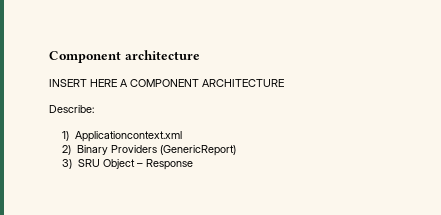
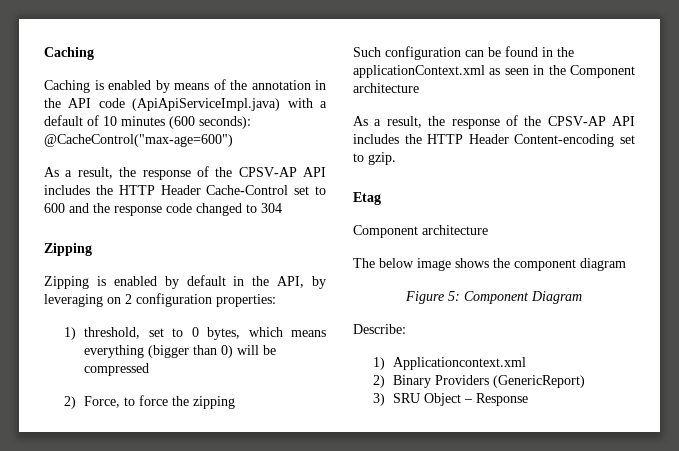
[49,50,200,63] [49,79,284,87] Component architecture // INSERT HERE A COMPONENT ARCHITECTURE -> [44,47,94,60] [44,79,326,93] [44,98,327,111] [44,115,251,129] [44,134,233,147] [44,166,326,180] [44,185,326,195] [44,203,282,216] [44,243,92,256] [44,275,326,289] [44,293,276,307] [64,327,326,340] [84,345,277,358] [84,363,150,376] [64,395,236,409] [353,46,574,60] [353,65,635,78] [353,83,419,93] [353,115,635,129] [353,134,635,147] [353,152,396,165] [353,192,381,205] [353,225,488,238] [353,258,626,271] [405,291,582,304] Caching // Caching is enabled by means of the annotation in the API code (ApiApiServiceImpl.java) with a default of 10 minutes (600 seconds): @CacheControl("max-age=600") // As a result, the response of the CPSV-AP API includes the HTTP Header Cache-Control set to 600 and the response code changed to 304 // Zipping // Zipping is enabled by default in the API, by leveraging on 2 configuration properties: // 1) threshold, set to 0 bytes, which means everything (bigger than 0) will be compressed // 2) Force, to force the zipping // Such configuration can be found in the applicationContext.xml as seen in the Component architecture // As a result, the response of the CPSV-AP API includes the HTTP Header Content-encoding set to gzip. // Etag // Component architecture // The below image shows the component diagram // Figure 5: Component Diagram

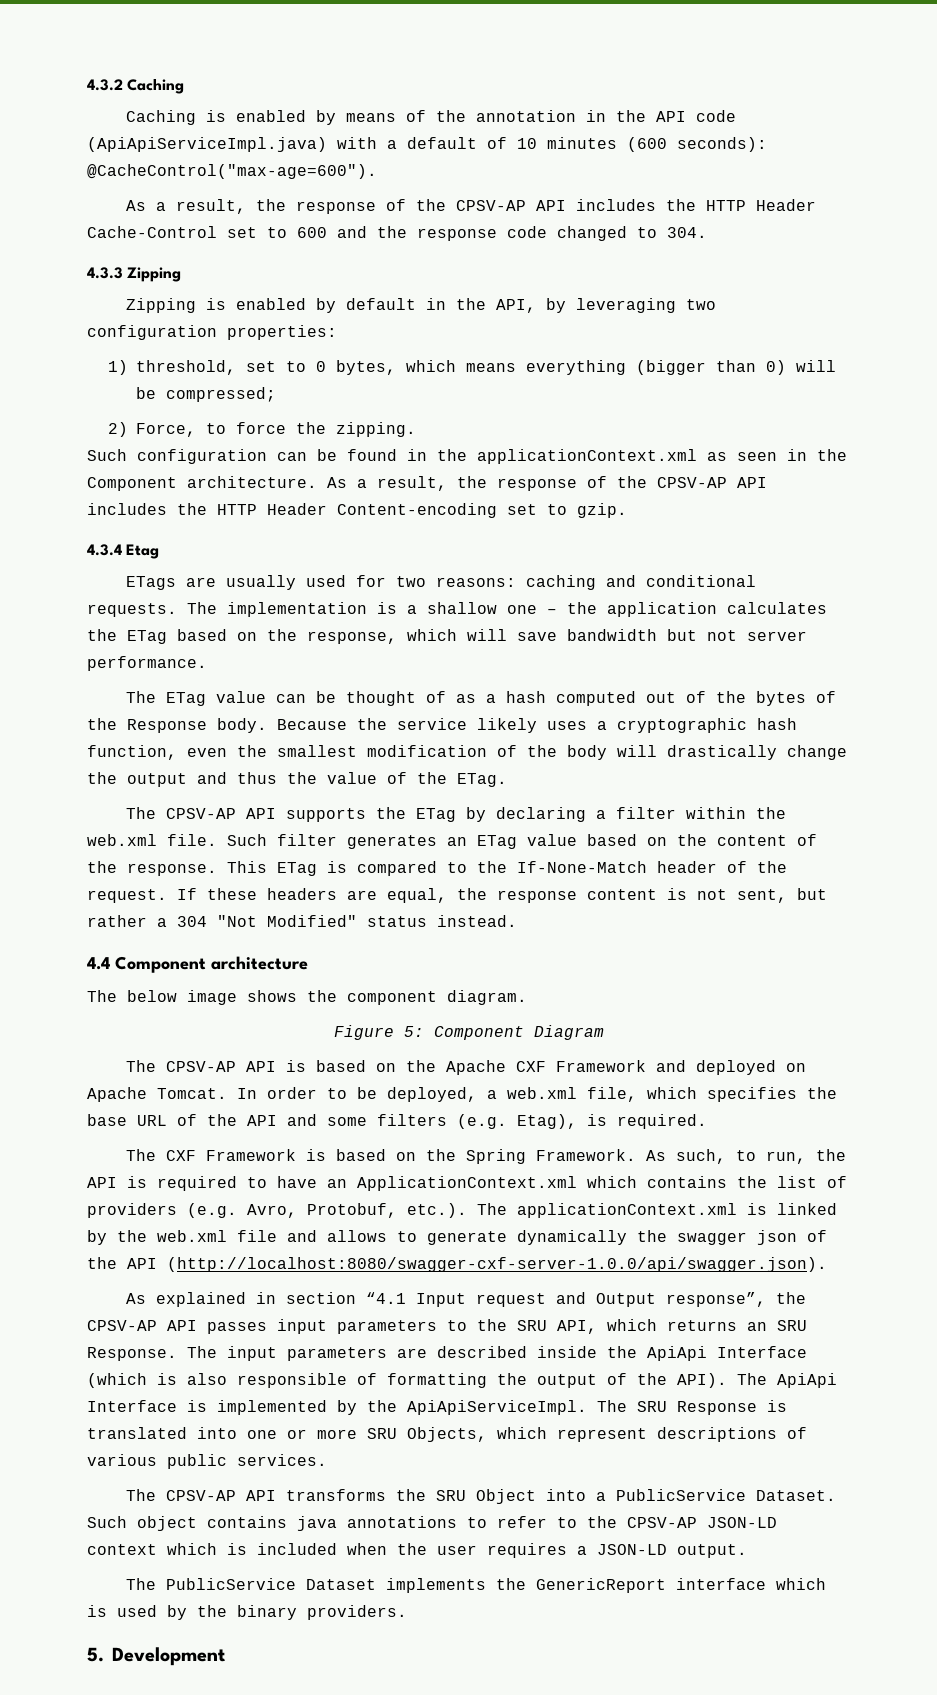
(44, 53) none -> [87,79,123,91] 4.3.2
[44,134,233,147] @CacheControl("max-age=600") -> [87,164,377,179] @CacheControl("max-age=600").
[261,203,282,213] 304 // -> [667,227,707,238] [87,267,123,279] 304. // 4.3.3
[107,294,132,304] on 2 -> [685,299,716,310] two
[84,363,150,376] compressed -> [165,387,276,402] compressed;
[193,396,236,409] zipping -> [335,422,416,437] zipping.
[353,83,419,93] architecture // -> [187,476,317,488] architecture.
(396, 158) none -> [87,544,122,556] 4.3.4
(381, 198) none -> [125,575,756,590] [87,602,827,617] [87,629,807,644] [87,656,207,671] [125,691,836,706] [87,718,797,733] [87,745,847,760] [87,772,507,787] [125,807,786,822] [87,834,817,849] [87,861,787,876] [87,888,827,903] [87,915,517,927] [87,957,110,970] ETags are usually used for two reasons: caching and conditional requests. The implementation is a shallow one – the application calculates the ETag based on the response, which will save bandwidth but not server performance. // The ETag value can be thought of as a hash computed out of the bytes of the Response body. Because the service likely uses a cryptographic hash function, even the smallest modification of the body will drastically change the output and thus the value of the ETag. // The CPSV-AP API supports the ETag by declaring a filter within the web.xml file. Such filter generates an ETag value based on the content of the response. This ETag is compared to the If-None-Match header of the request. If these headers are equal, the response content is not sent, but rather a 304 "Not Modified" status instead. // 4.4
[580,258,626,271] diagram -> [447,990,527,1005] diagram.
[353,324,406,334] [373,357,527,370] [373,375,586,388] [373,393,529,406] Describe: // 1) Applicationcontext.xml // 2) Binary Providers (GenericReport) // 3) SRU Object – Response -> [125,1060,806,1075] [87,1087,837,1102] [87,1114,707,1129] [125,1149,846,1164] [87,1176,847,1191] [87,1203,837,1218] [87,1230,827,1245] [87,1257,827,1272] [125,1292,806,1307] [87,1319,807,1334] [87,1346,807,1361] [87,1373,837,1388] [87,1400,787,1415] [87,1427,807,1442] [87,1454,327,1469] [125,1489,836,1504] [87,1516,777,1531] [87,1543,747,1558] [125,1578,826,1593] [87,1605,407,1620] [87,1647,225,1666] The CPSV-AP API is based on the Apache CXF Framework and deployed on Apache Tomcat. In order to be deployed, a web.xml file, which specifies the base URL of the API and some filters (e.g. Etag), is required. // The CXF Framework is based on the Spring Framework. As such, to run, the API is required to have an ApplicationContext.xml which contains the list of providers (e.g. Avro, Protobuf, etc.). The applicationContext.xml is linked by the web.xml file and allows to generate dynamically the swagger json of the API (http://localhost:8080/swagger-cxf-server-1.0.0/api/swagger.json). // As explained in section “4.1 Input request and Output response”, the CPSV-AP API passes input parameters to the SRU API, which returns an SRU Response. The input parameters are described inside the ApiApi Interface (which is also responsible of formatting the output of the API). The ApiApi Interface is implemented by the ApiApiServiceImpl. The SRU Response is translated into one or more SRU Objects, which represent descriptions of various public services. // The CPSV-AP API transforms the SRU Object into a PublicService Dataset. Such object contains java annotations to refer to the CPSV-AP JSON-LD context which is included when the user requires a JSON-LD output. // The PublicService Dataset implements the GenericReport interface which is used by the binary providers. // 5. Development

